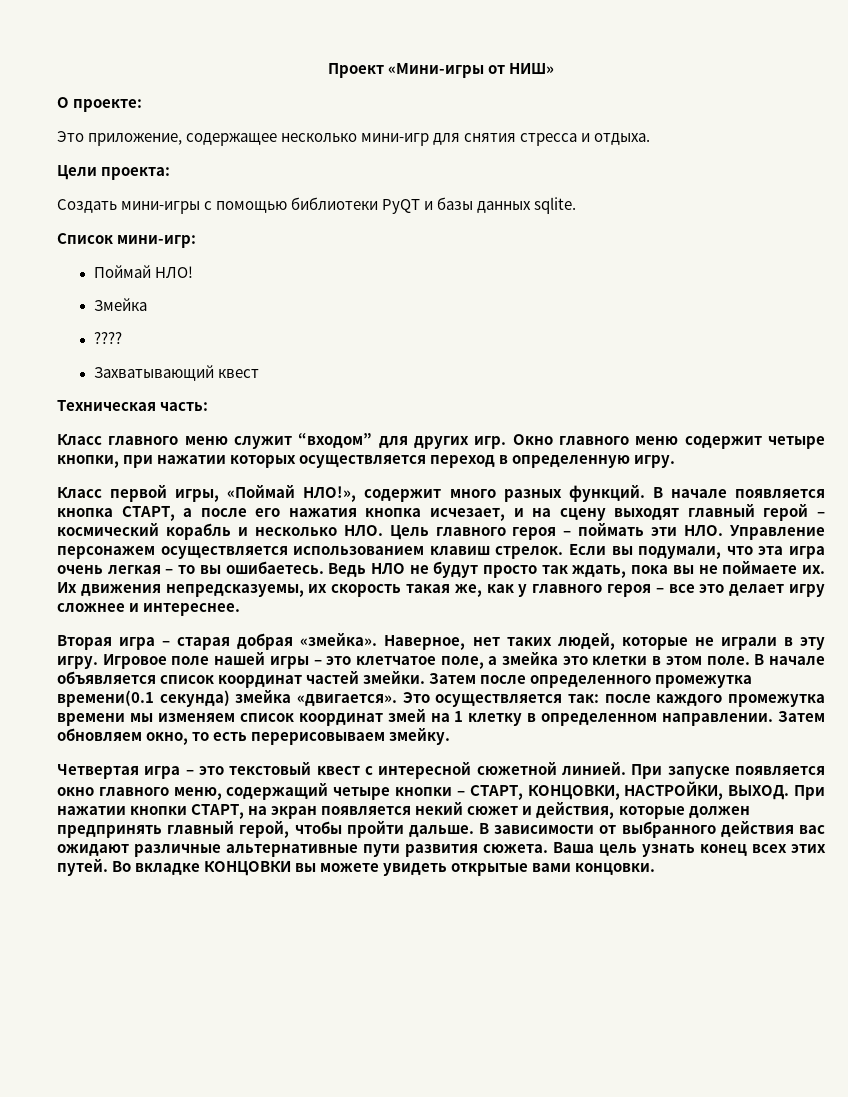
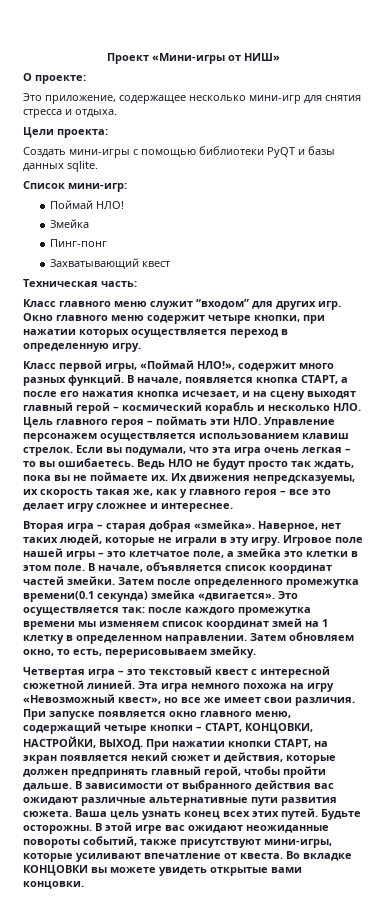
[93,332,122,344] ???? -> [49,239,107,247] Пинг-понг
[670,489,727,498] начале -> [137,377,182,384] начале,
[769,656,826,665] начале -> [98,565,143,572] начале,
[213,732,248,741] есть -> [73,649,102,656] есть,
(626, 768) none -> [138,681,334,692] [23,694,355,706] Эта игра немного похожа на игру «Невозможный квест», но все же имеет свои различия.
(108, 867) none -> [321,809,361,820] [23,822,329,834] [23,836,332,848] [23,853,283,862] Будьте осторожны. В этой игре вас ожидают неожиданные повороты событий, также присутствуют мини-игры, которые усиливают впечатление от квеста.

